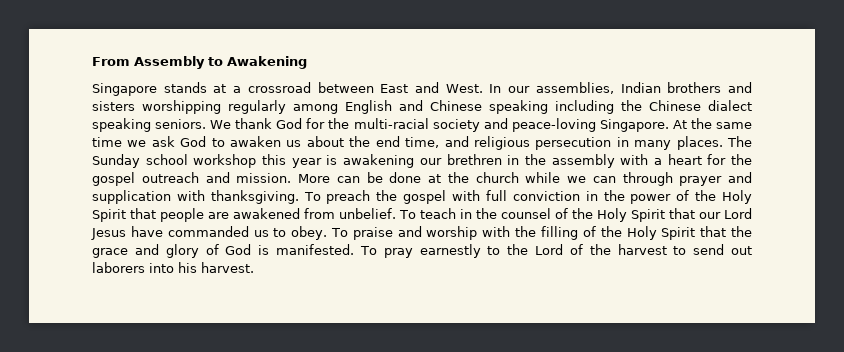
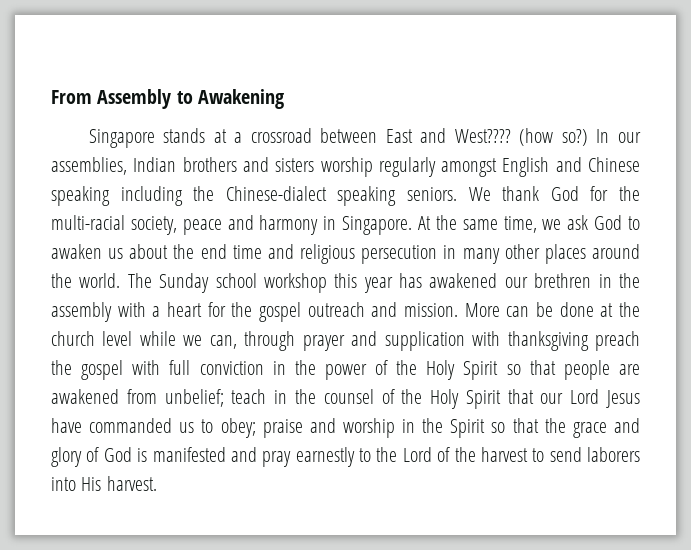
[445,84,483,93] West. -> [454,128,588,146] West???? (how so?)
[142,100,338,114] worshipping regularly among -> [320,157,498,177] worship regularly amongst
[649,100,752,111] Chinese dialect -> [225,186,327,201] Chinese-dialect
[432,118,596,132] society and peace-loving -> [130,215,337,235] society, peace and harmony in
[92,137,122,147] time -> [503,216,537,233] time,
[405,137,440,148] time, -> [232,245,262,259] time
[676,136,723,150] places. -> [504,244,640,264] [51,273,121,288] other places around the world.
[326,154,415,168] is awakening -> [399,273,498,288] has awakened
(519, 177) none -> [102,331,133,346] level
[592,176,616,183] can -> [209,335,237,349] can,
[210,190,321,204] thanksgiving. To -> [507,331,589,351] thanksgiving
(126, 215) none -> [506,364,521,375] so
[339,208,417,219] unbelief. To -> [164,389,224,407] unbelief;
[291,226,348,240] obey. To -> [220,418,256,438] obey;
[482,226,696,240] with the filling of the Holy Spirit -> [402,418,506,438] in the Spirit so
[276,244,377,255] manifested. To -> [152,447,257,462] manifested and
[731,246,753,255] out -> (582, 454) none
[178,262,197,273] his -> [81,477,102,491] His

